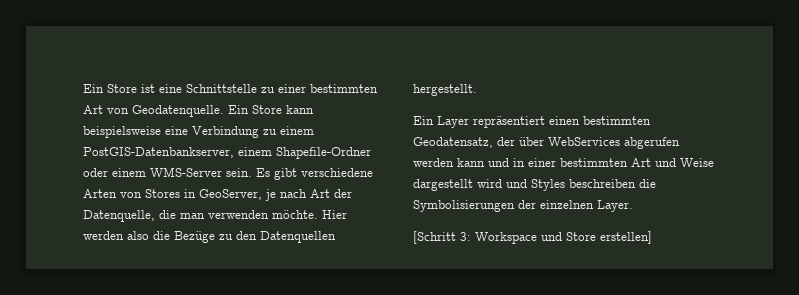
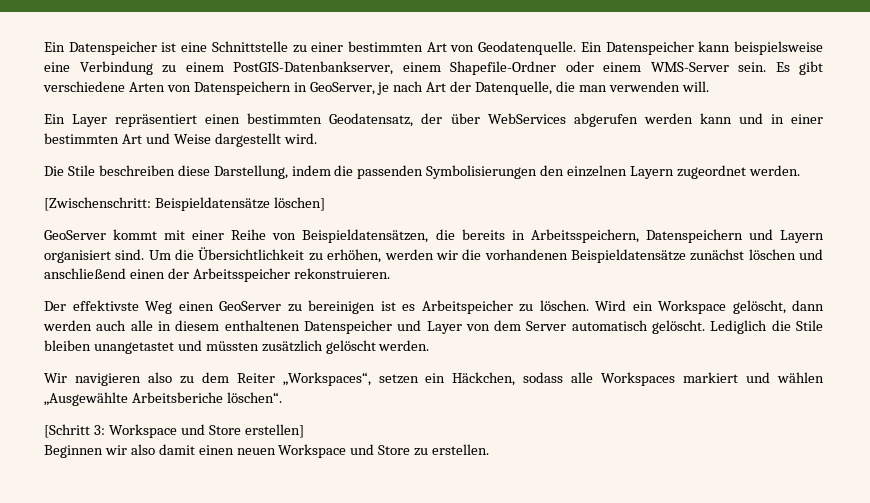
[83,84,137,93] Ein Store -> [44,41,157,55] Ein Datenspeicher
[252,105,282,114] Store -> [605,41,694,55] Datenspeicher
[145,189,180,198] Stores -> [193,81,291,95] Datenspeichern
[272,210,347,219] [83,231,336,243] [413,84,477,96] möchte. Hier werden also die Bezüge zu den Datenquellen hergestellt. -> [681,81,709,92] will.
[477,179,656,191] [413,200,633,212] wird und Styles beschreiben die Symbolisierungen der einzelnen Layer. -> [283,133,317,144] [44,165,800,179] [44,197,325,211] [44,229,825,243] [44,247,823,263] [44,268,390,282] [44,300,824,314] [43,320,823,334] [44,340,430,354] [44,372,824,386] [44,392,282,406] wird. // Die Stile beschreiben diese Darstellung, indem die passenden Symbolisierungen den einzelnen Layern zugeordnet werden. // [Zwischenschritt: Beispieldatensätze löschen] // GeoServer kommt mit einer Reihe von Beispieldatensätzen, die bereits in Arbeitsspeichern, Datenspeichern und Layern organisiert sind. Um die Übersichtlichkeit zu erhöhen, werden wir die vorhandenen Beispieldatensätze zunächst löschen und anschließend einen der Arbeitsspeicher rekonstruieren. // Der effektivste Weg einen GeoServer zu bereinigen ist es Arbeitspeicher zu löschen. Wird ein Workspace gelöscht, dann werden auch alle in diesem enthaltenen Datenspeicher und Layer von dem Server automatisch gelöscht. Lediglich die Stile bleiben unangetastet und müssten zusätzlich gelöscht werden. // Wir navigieren also zu dem Reiter „Workspaces“, setzen ein Häckchen, sodass alle Workspaces markiert und wählen „Ausgewählte Arbeitsberiche löschen“.
(652, 237) none -> [44,444,490,458] // Beginnen wir also damit einen neuen Workspace und Store zu erstellen.

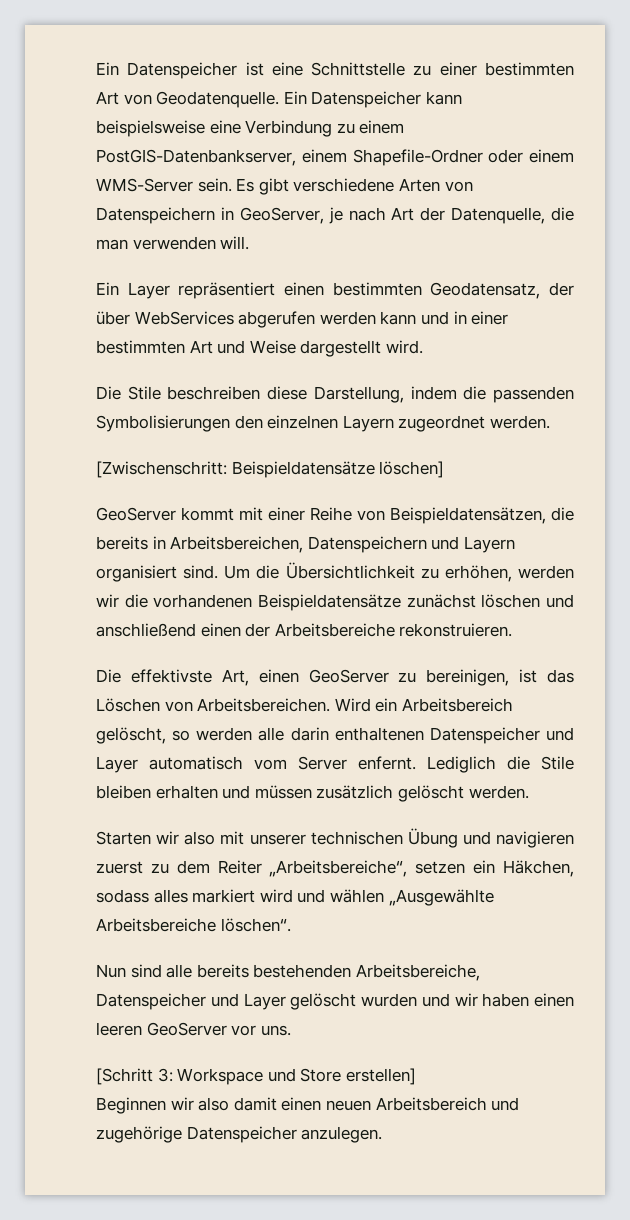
[530,229,639,243] Arbeitsspeichern, -> [170,536,304,553] Arbeitsbereichen,
[192,268,290,282] Arbeitsspeicher -> [274,623,395,637] Arbeitsbereiche
[44,300,824,314] [43,320,706,334] Der effektivste Weg einen GeoServer zu bereinigen ist es Arbeitspeicher zu löschen. Wird ein Workspace gelöscht, dann werden auch alle in diesem enthaltenen Datenspeicher und Layer von dem Server automatisch gelöscht. -> [96,669,574,686] [96,698,513,712] [96,727,574,744] [96,756,416,773] Die effektivste Art, einen GeoServer zu bereinigen, ist das Löschen von Arbeitsbereichen. Wird ein Arbeitsbereich gelöscht, so werden alle darin enthaltenen Datenspeicher und Layer automatisch vom Server enfernt.
[93,340,259,354] unangetastet und müssten -> [155,785,312,799] erhalten und müssen
[44,372,172,386] Wir navigieren also -> [96,828,574,848] [96,861,143,874] Starten wir also mit unserer technischen Übung und navigieren zuerst
[282,372,371,386] „Workspaces“, -> [269,860,408,877] „Arbeitsbereiche“,
[452,372,739,386] Häckchen, sodass alle Workspaces markiert -> [502,860,574,877] [96,889,293,903] Häkchen, sodass alles markiert wird
[131,392,223,403] Arbeitsberiche -> [96,918,216,932] Arbeitsbereiche
(282, 397) none -> [96,964,480,981] [96,993,574,1010] [96,1022,291,1036] // Nun sind alle bereits bestehenden Arbeitsbereiche, Datenspeicher und Layer gelöscht wurden und wir haben einen leeren GeoServer vor uns.
[278,444,490,458] Workspace und Store zu erstellen. -> [375,1097,520,1111] [96,1126,383,1143] Arbeitsbereich und zugehörige Datenspeicher anzulegen.

